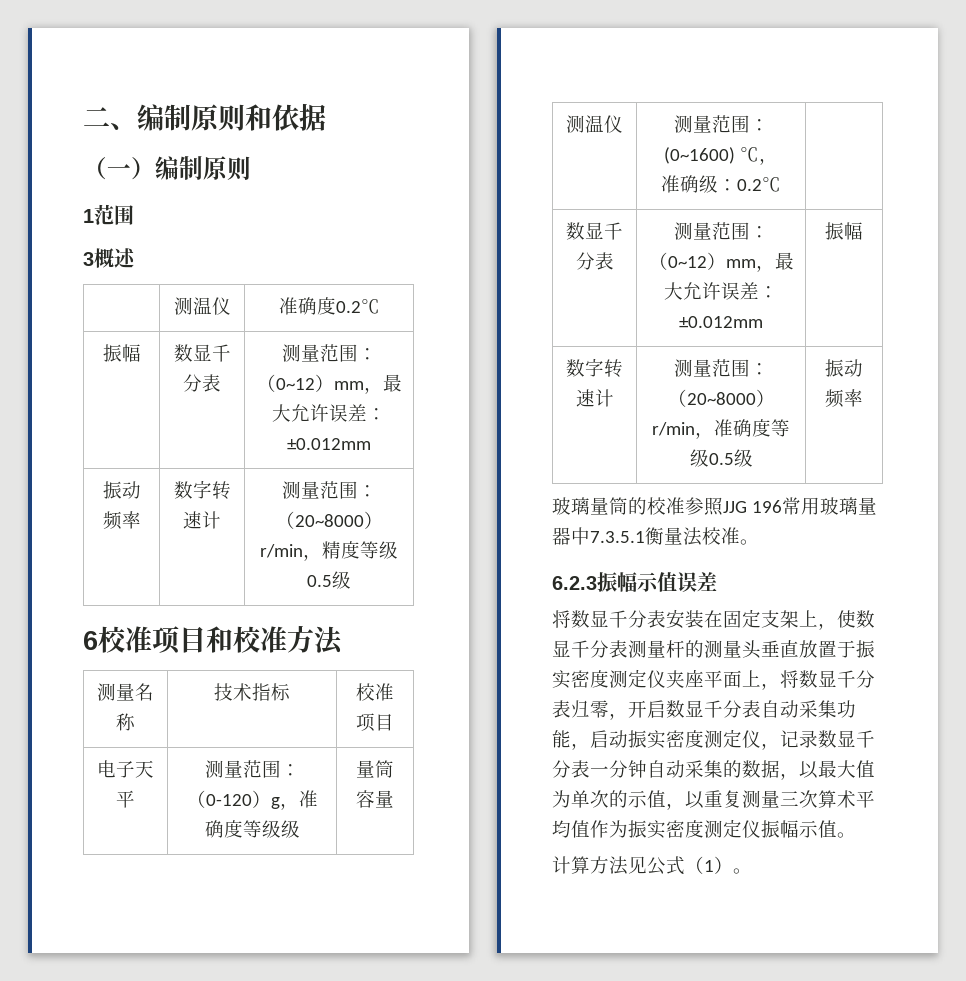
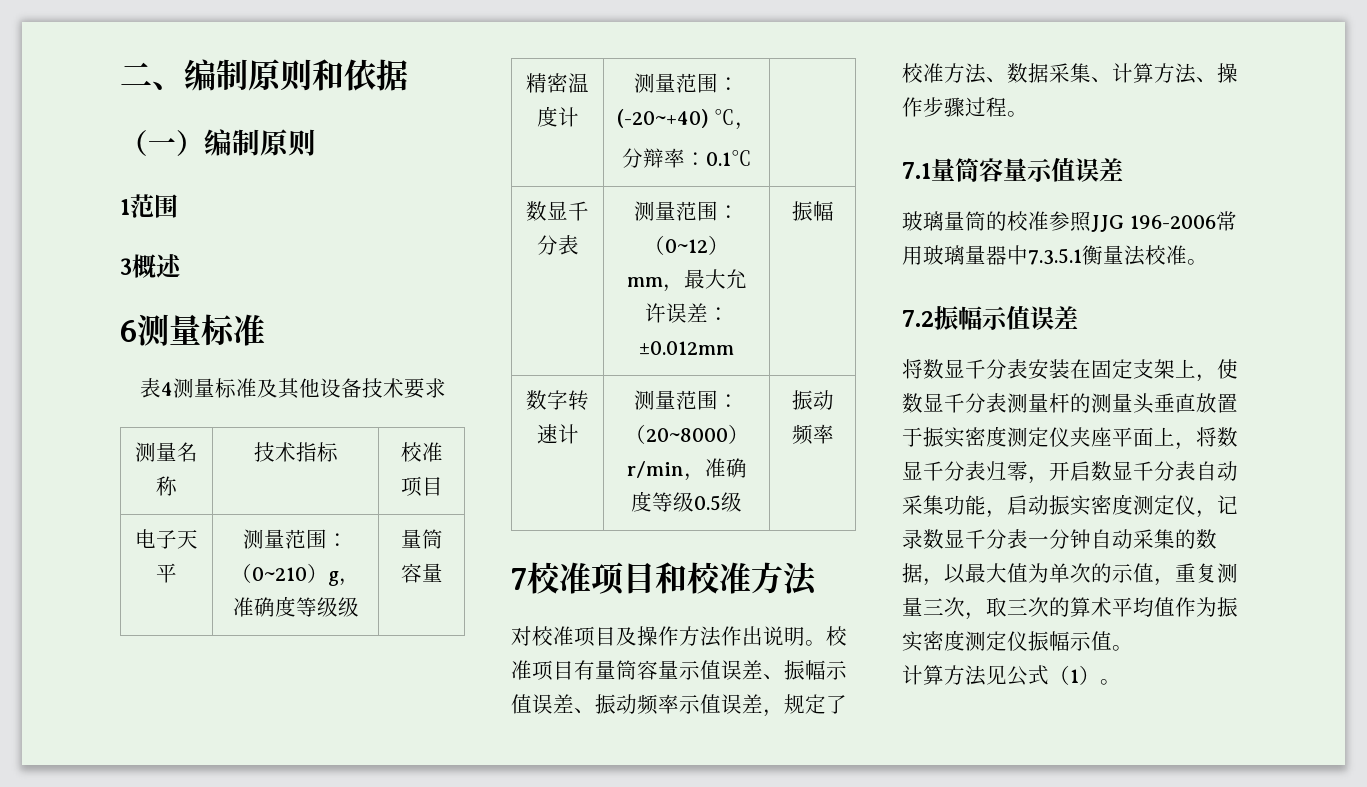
[173,297,231,315] [278,297,380,315] [102,344,141,362] [173,344,231,362] [183,374,221,392] [281,344,377,362] [256,374,402,394] [272,404,386,422] [287,438,371,450] [102,481,141,499] [102,511,141,530] [173,480,231,500] [183,511,221,529] [281,481,377,499] [275,511,383,529] [260,541,398,561] [307,571,351,589] [83,625,344,655] // | 测温仪 | 准确度0.2℃ // 振幅 | 数显千分表 | 测量范围：（0~12）mm，最大允许误差：±0.012mm // 振动频率 | 数字转速计 | 测量范围：（20~8000）r/min，精度等级0.5级 // 6校准项目和校准方法 -> [120,314,265,346] [139,378,446,399] // 6测量标准 // 表4测量标准及其他设备技术要求
[205,794,252,806] 0-120 -> [252,567,307,581] 0~210
[566,115,623,133] [673,115,769,133] [664,147,736,164] 测温仪 | 测量范围：(0~1600) -> [526,73,589,93] [536,106,579,127] [634,73,739,93] [617,109,709,128] 精密温度计 | 测量范围：(-20~+40)
[661,175,781,193] 准确级：0.2℃ -> [621,148,752,168] 分辩率：0.1℃
(863, 398) none -> [511,562,818,596] [511,626,847,647] [511,660,847,681] [511,694,847,717] [902,63,1238,84] [902,97,1028,117] [902,157,1123,182] // 7校准项目和校准方法 // 对校准项目及操作方法作出说明。校准项目有量筒容量示值误差、振幅示值误差、振动频率示值误差，规定了校准方法、数据采集、计算方法、操作步骤过程。 // 7.1量筒容量示值误差
[751,500,782,513] 196 -> [1129,215,1216,229] 196-2006
[552,576,597,590] 6.2.3 -> [902,310,934,327] 7.2
[685,791,704,809] 以 -> (1175, 582) none
(818, 799) none -> [965,597,1070,620] ，取三次的

